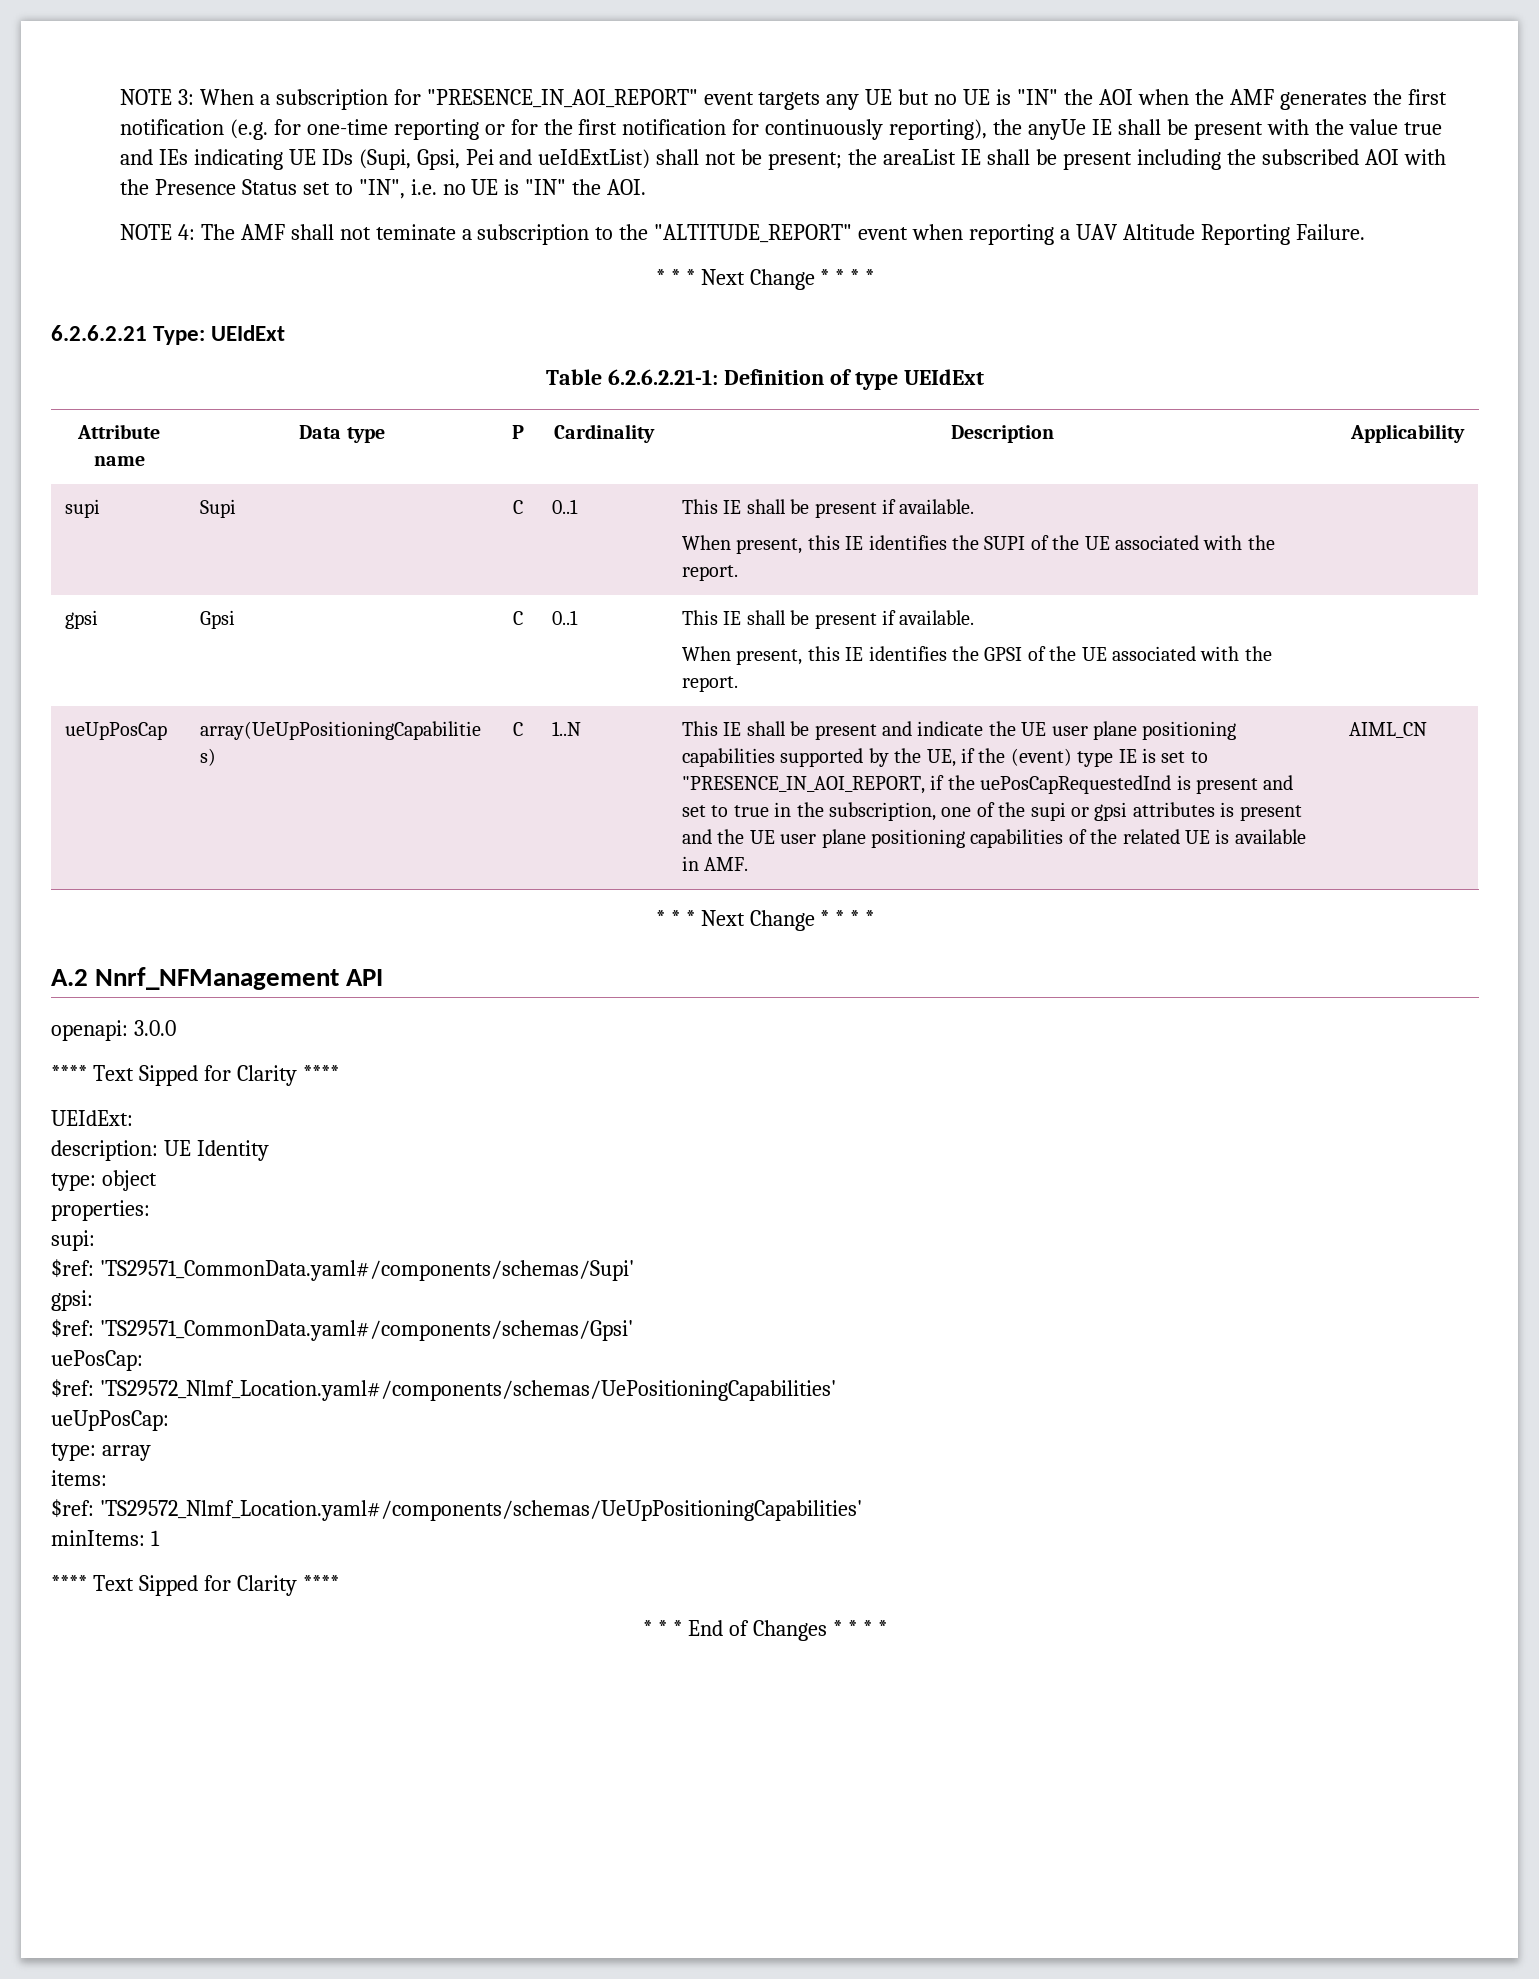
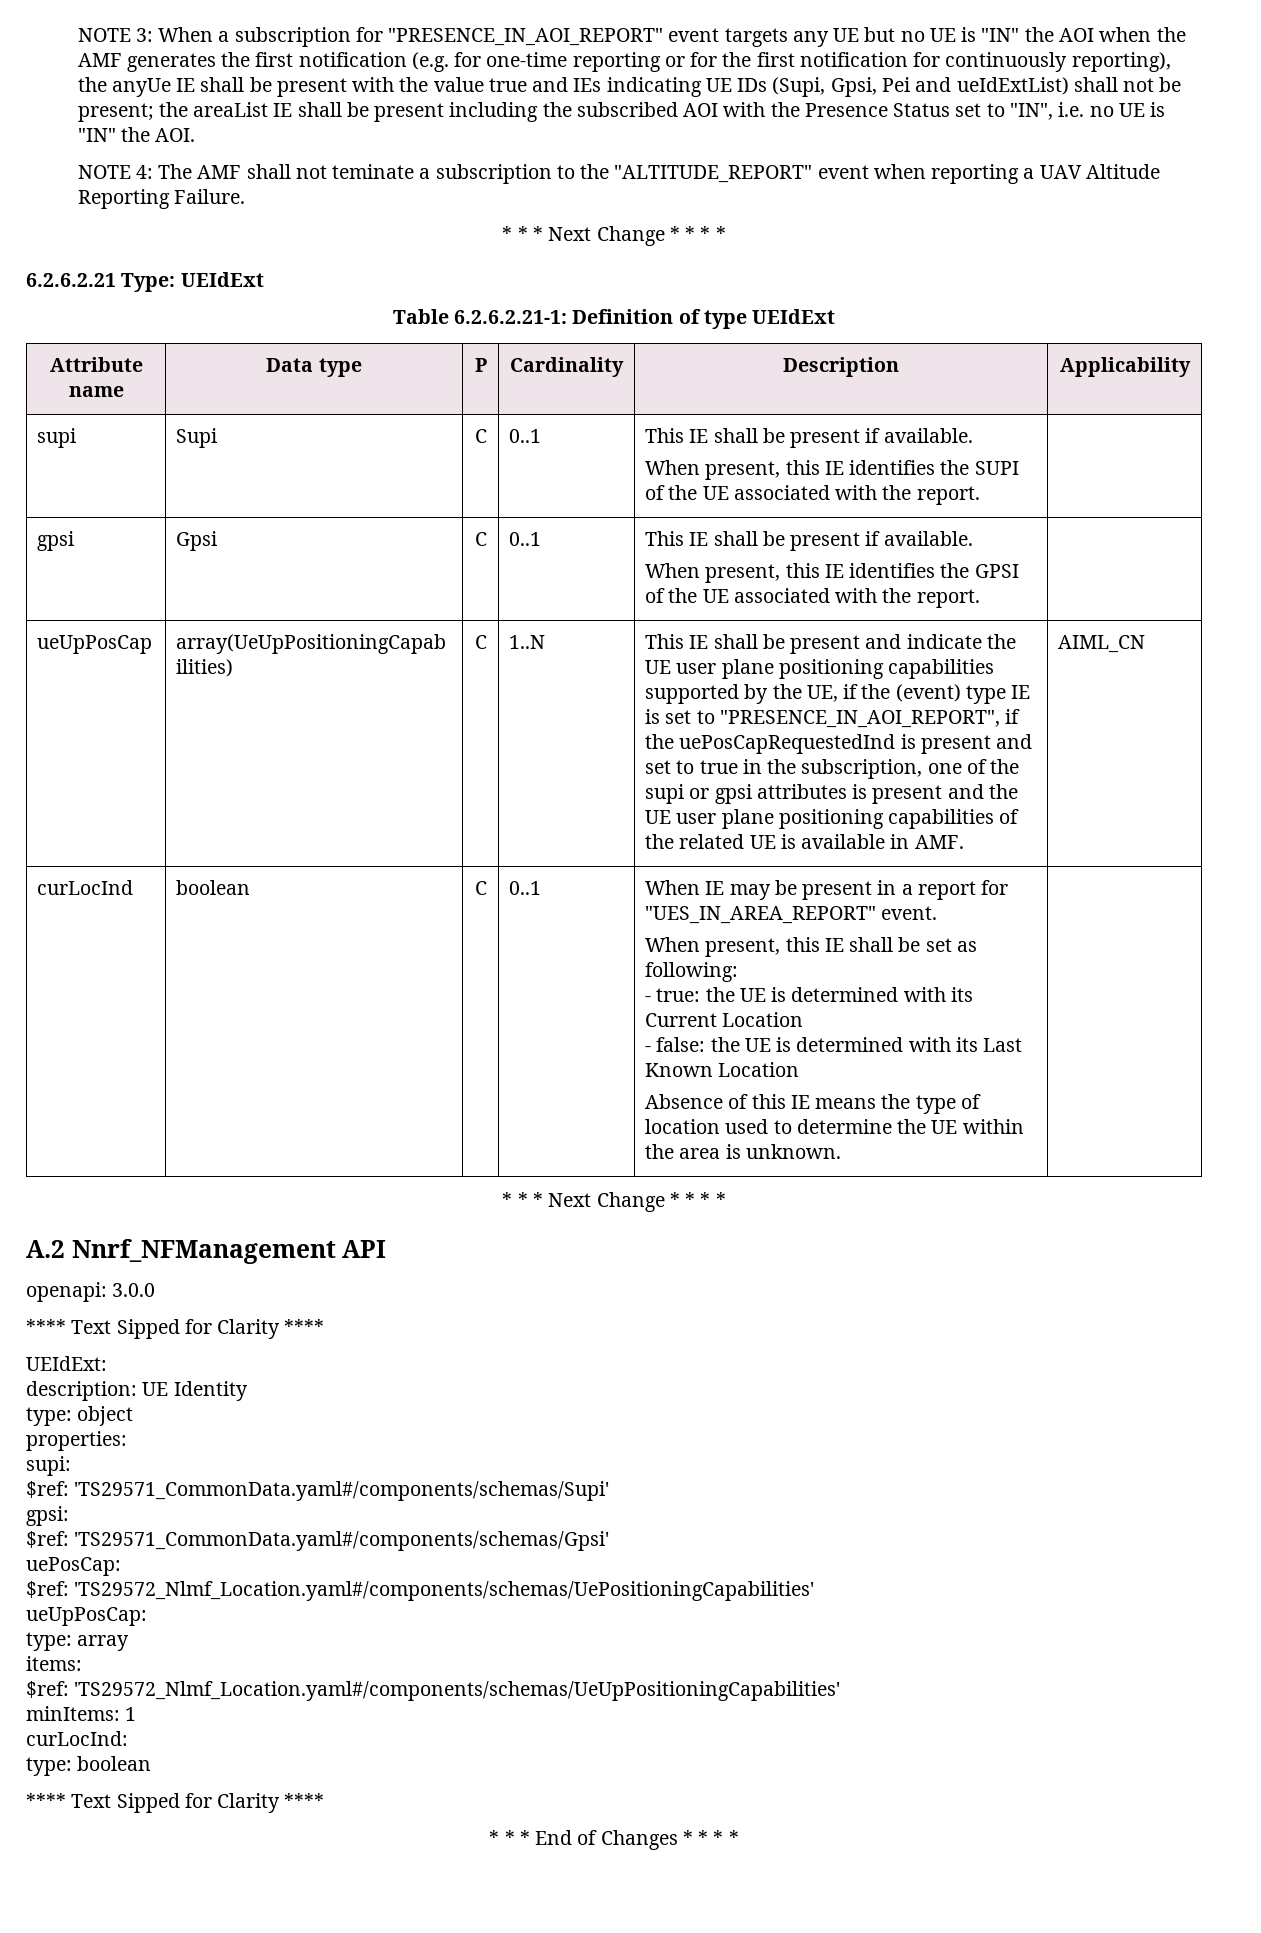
[682,776,926,794] "PRESENCE_IN_AOI_REPORT, -> [719,710,1000,728] "PRESENCE_IN_AOI_REPORT",
(1428, 730) none -> [37,880,134,895] [176,880,251,895] [474,881,487,895] [509,881,542,895] [645,880,1009,900] [645,906,938,924] [645,937,978,957] [645,962,739,982] [645,987,974,1002] [645,1012,804,1027] [645,1037,1023,1052] [645,1062,800,1077] [645,1094,982,1114] [645,1119,1024,1134] [645,1144,841,1159] // curLocInd | boolean | C | 0..1 | When IE may be present in a report for "UES_IN_AREA_REPORT" event. // When present, this IE shall be set as following: // - true: the UE is determined with its Current Location // - false: the UE is determined with its Last Known Location // Absence of this IE means the type of location used to determine the UE within the area is unknown. |
(160, 1538) none -> [26,1731,128,1746] [26,1756,152,1776] // curLocInd: // type: boolean

